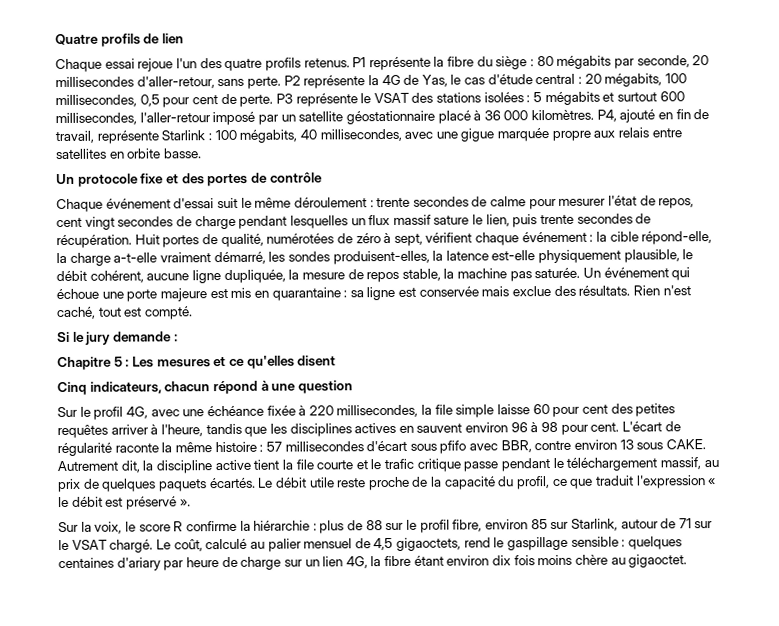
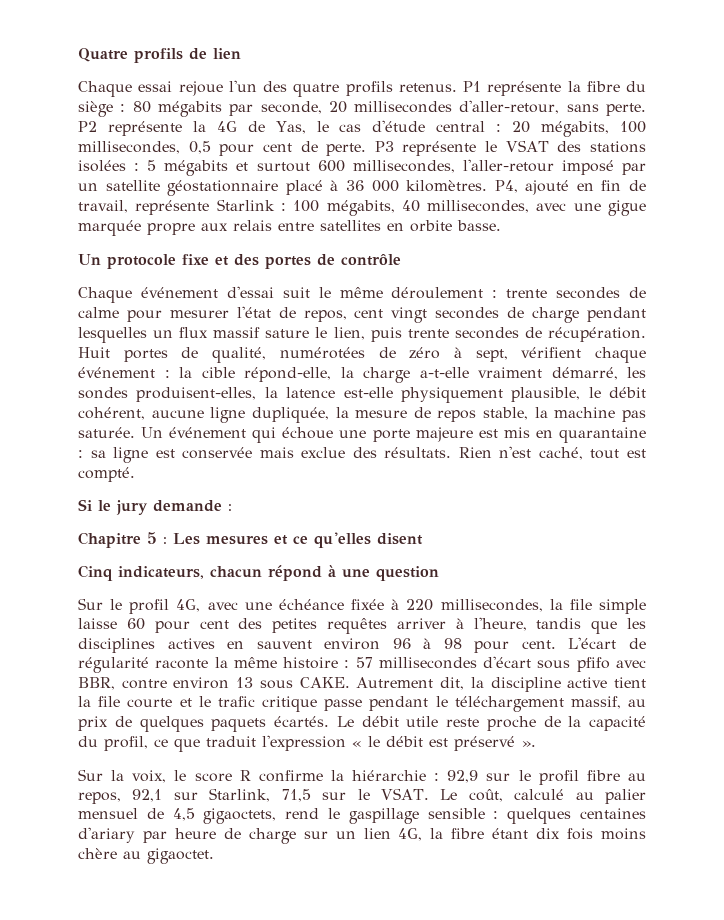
[319,518,714,534] [58,539,154,553] plus de 88 sur le profil fibre, environ 85 sur Starlink, autour de 71 sur le VSAT chargé. -> [447,770,646,785] [78,788,429,804] 92,9 sur le profil fibre au repos, 92,1 sur Starlink, 71,5 sur le VSAT.
[446,555,490,566] environ -> (529, 833) none

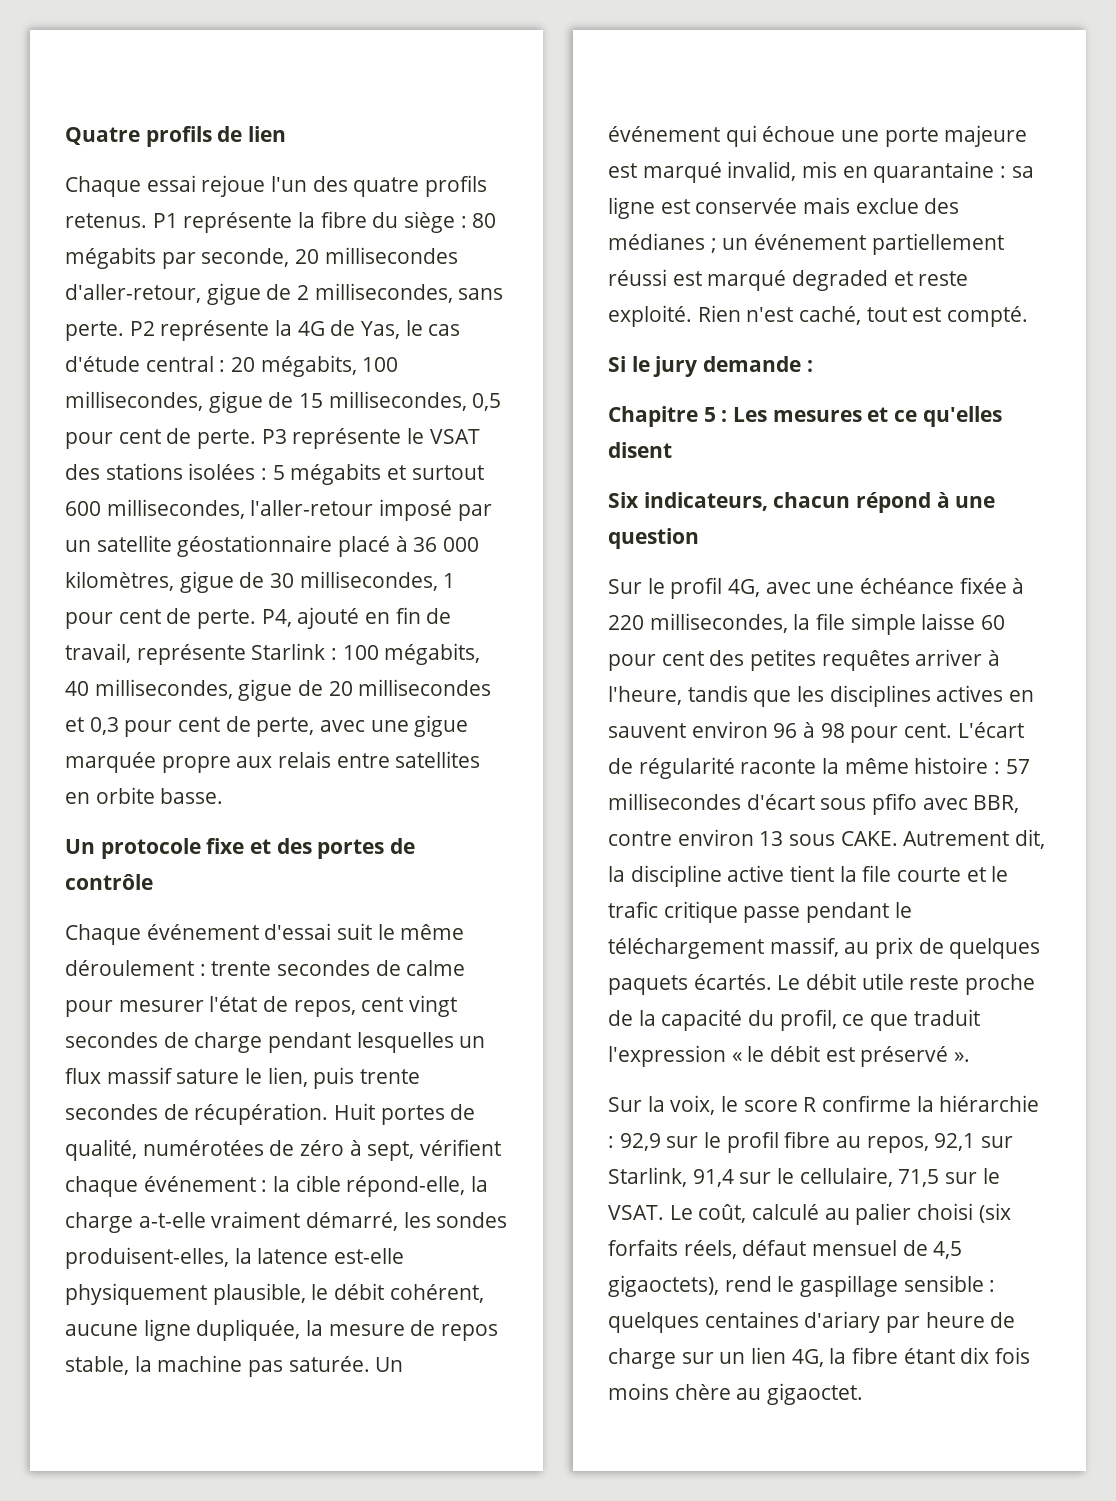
(560, 107) none -> [206,283,453,305] gigue de 2 millisecondes,
(180, 147) none -> [208,391,467,413] gigue de 15 millisecondes,
[406,180,488,192] kilomètres. -> [65,571,456,593] [65,608,257,629] kilomètres, gigue de 30 millisecondes, 1 pour cent de perte.
(530, 206) none -> [238,679,492,701] [65,716,315,737] gigue de 20 millisecondes et 0,3 pour cent de perte,
(498, 433) none -> [642,161,797,183] marqué invalid,
[384,447,452,458] résultats. -> [608,233,1004,255] [608,269,969,291] [608,305,692,327] médianes ; un événement partiellement réussi est marqué degraded et reste exploité.
[78,565,113,581] Cinq -> [608,492,639,508] Six
(271, 795) none -> [692,1167,893,1187] 91,4 sur le cellulaire,
(646, 796) none -> [916,1203,1011,1223] [608,1239,807,1259] choisi (six forfaits réels, défaut
[203,808,277,824] gigaoctets, -> [608,1275,719,1297] gigaoctets),

